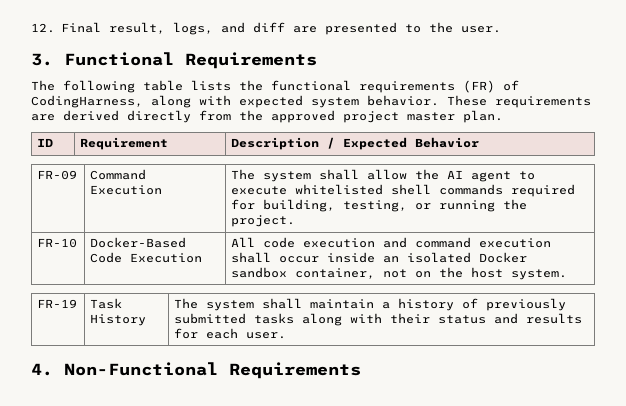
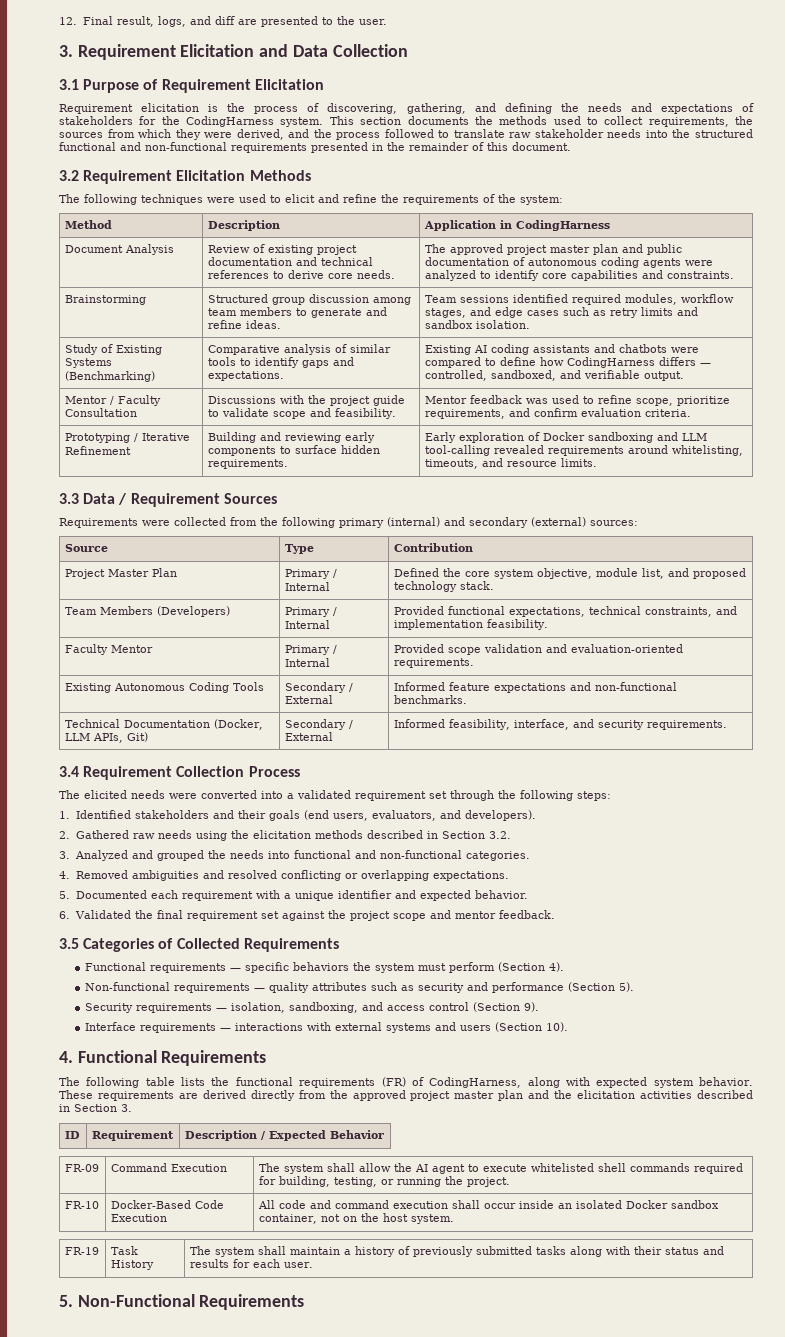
(53, 59) none -> [77,44,408,60] [59,79,324,93] [59,103,754,114] [59,116,753,127] [59,129,753,140] [59,142,571,153] [59,170,311,184] [59,194,563,205] [64,220,112,229] [207,220,280,231] [423,220,610,231] [64,244,174,255] [207,244,357,255] [207,257,373,266] [207,270,395,279] [424,244,682,255] [424,257,713,268] [424,270,734,281] [64,295,146,305] [207,294,411,305] [207,307,387,318] [207,320,281,329] [424,294,734,305] [424,307,698,318] [424,320,530,329] [64,344,162,355] [64,358,112,368] [64,371,155,382] [207,344,391,355] [207,357,354,368] [207,371,284,381] [424,344,699,355] [424,357,711,368] [424,370,684,381] [64,395,161,406] [64,408,137,417] [207,395,405,406] [207,408,396,419] [424,395,730,406] [424,408,691,419] [64,433,190,443] [64,446,131,455] [207,432,375,443] [207,445,380,456] [207,459,288,469] [424,432,707,443] [424,445,743,456] [424,458,597,469] [59,493,277,507] [59,517,638,528] [64,544,108,552] [284,544,314,554] [393,543,473,552] [64,568,177,579] [284,569,337,579] [284,582,330,591] [393,568,746,579] [393,581,494,592] [64,606,230,617] [284,607,337,617] [284,620,330,629] [393,606,737,617] [393,619,548,630] [64,644,153,655] [284,645,337,655] [284,658,330,667] [393,644,683,655] [393,658,474,668] [64,682,264,693] [284,682,353,693] [284,695,333,704] [393,682,677,693] [393,695,467,704] [64,719,263,730] [64,732,148,743] [284,719,353,730] [284,732,333,741] [393,719,727,730] [59,766,300,780] [59,790,611,801] [59,810,536,821] [59,830,511,841] [59,850,530,861] [59,870,509,881] [59,890,529,901] [59,910,555,921] [59,938,339,952] [84,962,564,973] [84,982,634,993] [84,1002,539,1013] [84,1022,568,1033] [59,1051,73,1063] Requirement Elicitation and Data Collection // 3.1 Purpose of Requirement Elicitation // Requirement elicitation is the process of discovering, gathering, and defining the needs and expectations of stakeholders for the CodingHarness system. This section documents the methods used to collect requirements, the sources from which they were derived, and the process followed to translate raw stakeholder needs into the structured functional and non-functional requirements presented in the remainder of this document. // 3.2 Requirement Elicitation Methods // The following techniques were used to elicit and refine the requirements of the system: // Method | Description | Application in CodingHarness // Document Analysis | Review of existing project documentation and technical references to derive core needs. | The approved project master plan and public documentation of autonomous coding agents were analyzed to identify core capabilities and constraints. // Brainstorming | Structured group discussion among team members to generate and refine ideas. | Team sessions identified required modules, workflow stages, and edge cases such as retry limits and sandbox isolation. // Study of Existing Systems (Benchmarking) | Comparative analysis of similar tools to identify gaps and expectations. | Existing AI coding assistants and chatbots were compared to define how CodingHarness differs — controlled, sandboxed, and verifiable output. // Mentor / Faculty Consultation | Discussions with the project guide to validate scope and feasibility. | Mentor feedback was used to refine scope, prioritize requirements, and confirm evaluation criteria. // Prototyping / Iterative Refinement | Building and reviewing early components to surface hidden requirements. | Early exploration of Docker sandboxing and LLM tool-calling revealed requirements around whitelisting, timeouts, and resource limits. // 3.3 Data / Requirement Sources // Requirements were collected from the following primary (internal) and secondary (external) sources: // Source | Type | Contribution // Project Master Plan | Primary / Internal | Defined the core system objective, module list, and proposed technology stack. // Team Members (Developers) | Primary / Internal | Provided functional expectations, technical constraints, and implementation feasibility. // Faculty Mentor | Primary / Internal | Provided scope validation and evaluation-oriented requirements. // Existing Autonomous Coding Tools | Secondary / External | Informed feature expectations and non-functional benchmarks. // Technical Documentation (Docker, LLM APIs, Git) | Secondary / External | Informed feasibility, interface, and security requirements. // 3.4 Requirement Collection Process // The elicited needs were converted into a validated requirement set through the following steps: // 1. Identified stakeholders and their goals (end users, evaluators, and developers). // 2. Gathered raw needs using the elicitation methods described in Section 3.2. // 3. Analyzed and grouped the needs into functional and non-functional categories. // 4. Removed ambiguities and resolved conflicting or overlapping expectations. // 5. Documented each requirement with a unique identifier and expected behavior. // 6. Validated the final requirement set against the project scope and mentor feedback. // 3.5 Categories of Collected Requirements // Functional requirements — specific behaviors the system must perform (Section 4). // Non-functional requirements — quality attributes such as security and performance (Section 5). // Security requirements — isolation, sandboxing, and access control (Section 9). // Interface requirements — interactions with external systems and users (Section 10). // 4.
[463,110,503,123] plan. -> [498,1090,753,1101] [59,1104,132,1112] plan and the elicitation activities described in Section 3.
[303,238,376,248] execution -> (306, 1204) none
[31,363,53,376] 4. -> [59,1295,73,1307] 5.

